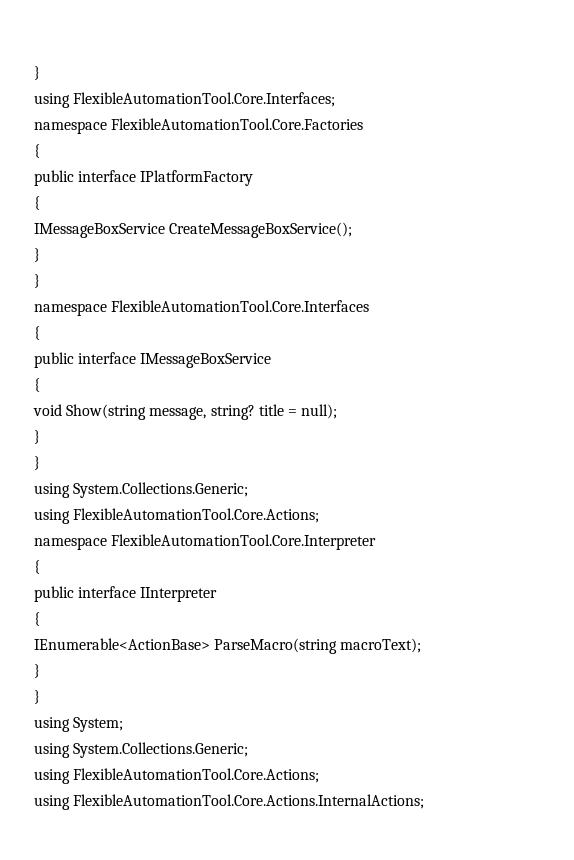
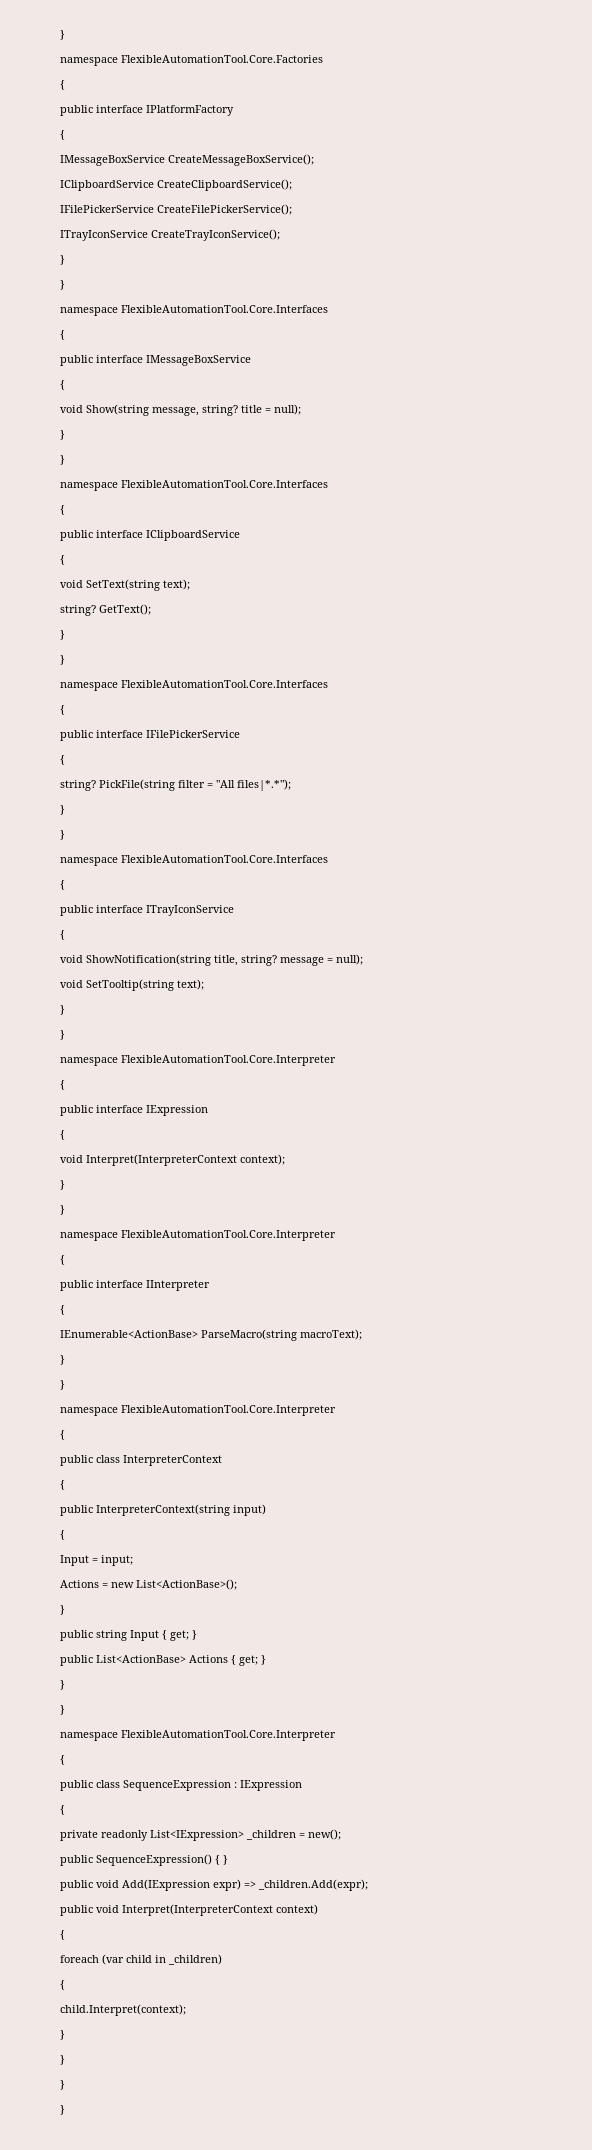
[34,66,40,80] [34,92,336,108] } // using FlexibleAutomationTool.Core.Interfaces; -> [60,30,65,40] }
(353, 230) none -> [60,179,292,191] [60,204,292,215] [60,229,280,241] // IClipboardService CreateClipboardService(); // IFilePickerService CreateFilePickerService(); // ITrayIconService CreateTrayIconService();
[34,482,249,498] [34,508,320,524] using System.Collections.Generic; // using FlexibleAutomationTool.Core.Actions; -> [60,480,328,491] [60,505,65,515] [60,530,240,541] [60,555,65,565] [60,579,190,591] [60,604,151,616] [60,630,65,640] [60,655,65,665] [60,680,328,691] [60,705,65,715] [60,730,240,741] [60,755,65,765] [60,779,291,791] [60,805,65,815] [60,830,65,840] [60,855,328,866] [60,880,65,890] [60,905,234,916] [60,930,65,940] [60,954,363,966] [60,979,204,991] [60,1005,65,1015] [60,1030,65,1040] [60,1055,336,1066] [60,1080,65,1090] [60,1105,208,1116] [60,1130,65,1140] [60,1154,285,1166] [60,1180,65,1190] [60,1205,65,1215] namespace FlexibleAutomationTool.Core.Interfaces // { // public interface IClipboardService // { // void SetText(string text); // string? GetText(); // } // } // namespace FlexibleAutomationTool.Core.Interfaces // { // public interface IFilePickerService // { // string? PickFile(string filter = "All files|*.*"); // } // } // namespace FlexibleAutomationTool.Core.Interfaces // { // public interface ITrayIconService // { // void ShowNotification(string title, string? message = null); // void SetTooltip(string text); // } // } // namespace FlexibleAutomationTool.Core.Interpreter // { // public interface IExpression // { // void Interpret(InterpreterContext context); // } // }
[34,717,124,732] [34,742,249,758] [34,768,320,784] [34,794,425,810] using System; // using System.Collections.Generic; // using FlexibleAutomationTool.Core.Actions; // using FlexibleAutomationTool.Core.Actions.InternalActions; -> [60,1405,336,1416] [60,1430,65,1440] [60,1455,222,1466] [60,1480,65,1490] [60,1504,266,1516] [60,1530,65,1540] [60,1555,133,1566] [60,1579,237,1590] [60,1605,65,1615] [60,1630,197,1641] [60,1655,266,1666] [60,1680,65,1690] [60,1705,65,1715] [60,1730,336,1741] [60,1755,65,1765] [60,1780,302,1791] [60,1805,65,1815] [60,1829,341,1841] [60,1854,228,1866] [60,1879,368,1891] [60,1904,318,1916] [60,1930,65,1940] [60,1954,222,1965] [60,1980,65,1990] [60,2004,186,2016] [60,2030,65,2040] [60,2055,65,2065] [60,2080,65,2090] [60,2105,65,2115] namespace FlexibleAutomationTool.Core.Interpreter // { // public class InterpreterContext // { // public InterpreterContext(string input) // { // Input = input; // Actions = new List<ActionBase>(); // } // public string Input { get; } // public List<ActionBase> Actions { get; } // } // } // namespace FlexibleAutomationTool.Core.Interpreter // { // public class SequenceExpression : IExpression // { // private readonly List<IExpression> _children = new(); // public SequenceExpression() { } // public void Add(IExpression expr) => _children.Add(expr); // public void Interpret(InterpreterContext context) // { // foreach (var child in _children) // { // child.Interpret(context); // } // } // } // }

